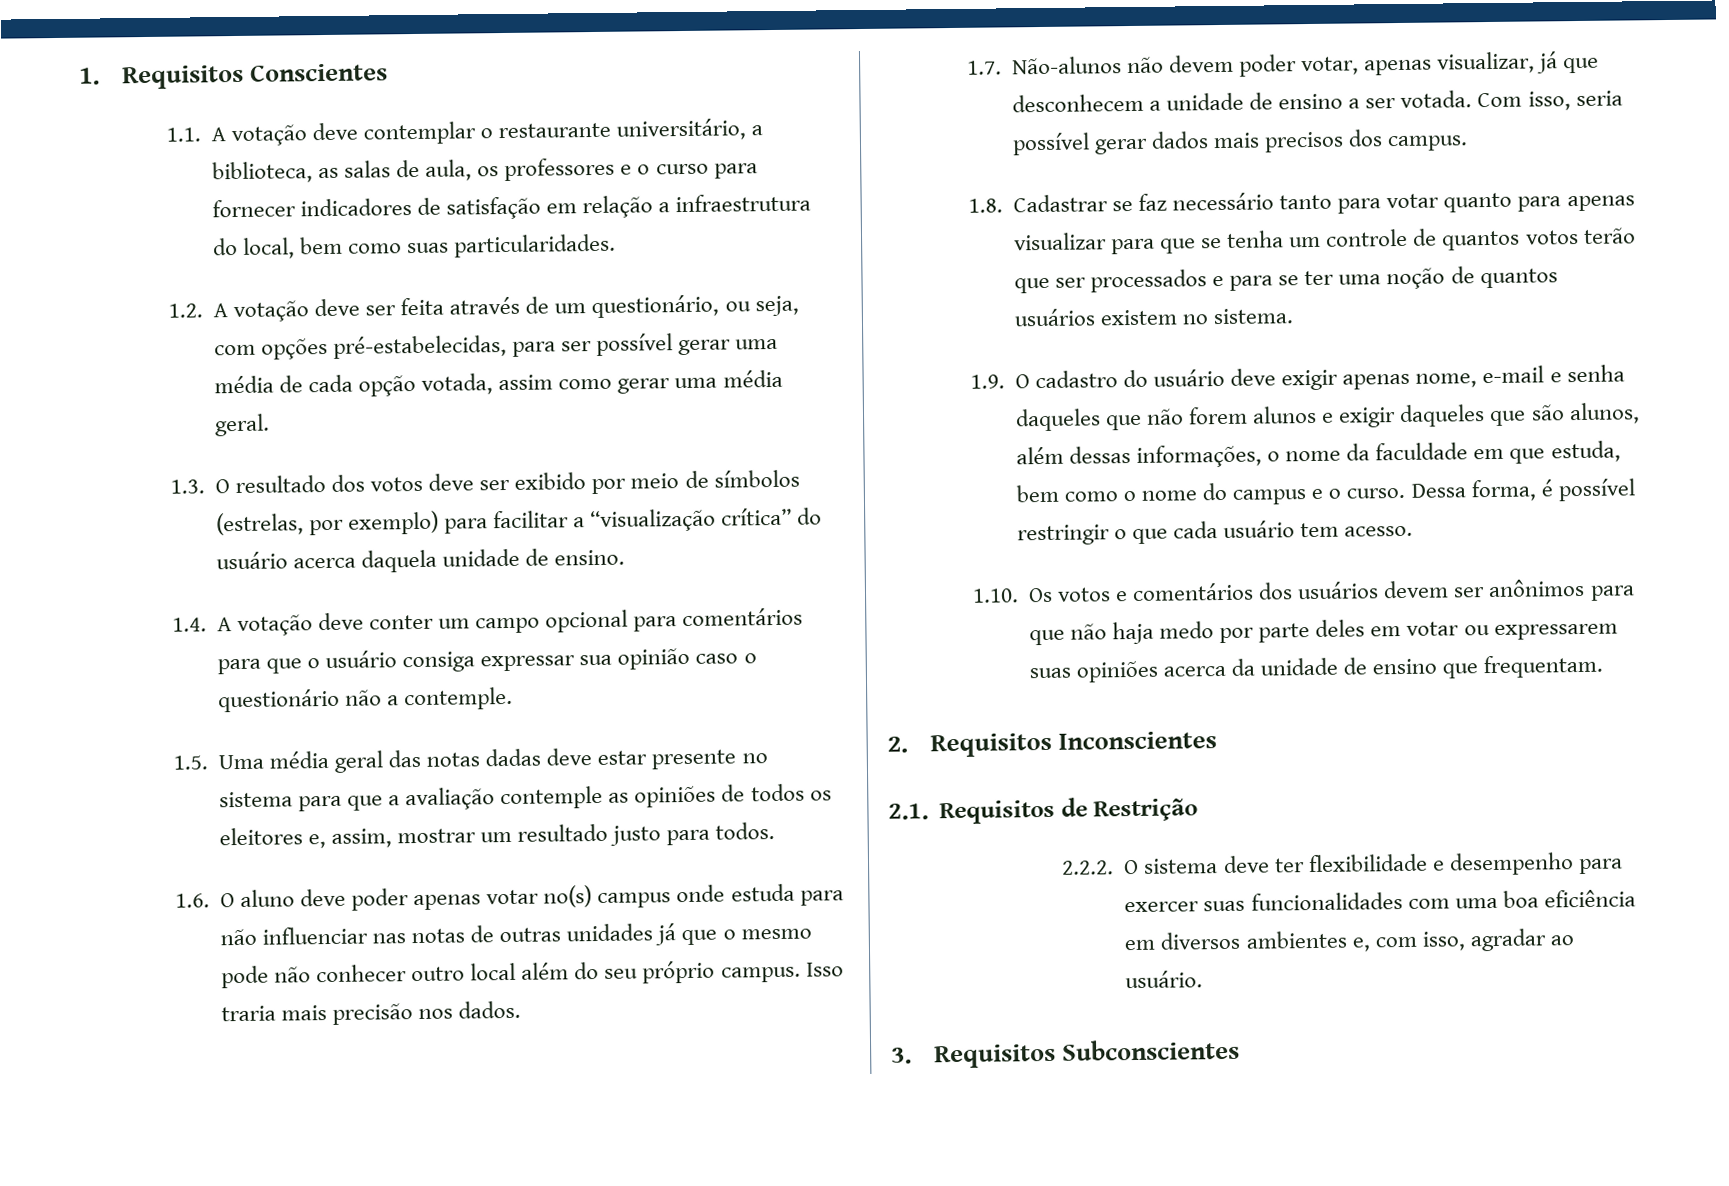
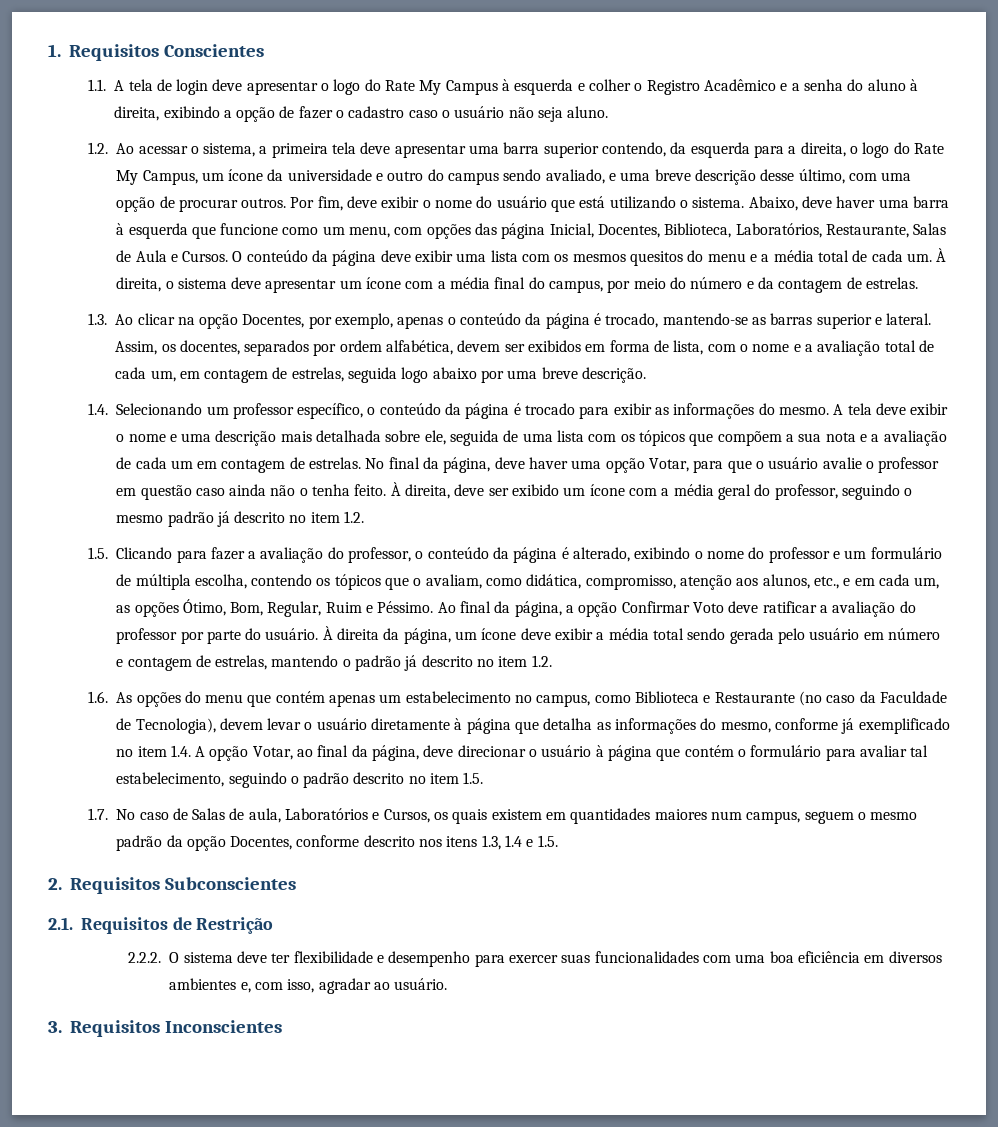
[230,118,764,147] [211,157,758,184] [211,193,812,220] [211,233,617,259] [167,294,799,323] [213,333,779,360] [213,369,783,397] [213,413,270,437] [169,469,800,495] [215,507,823,536] [215,548,626,573] [171,607,804,637] [216,647,757,675] [217,686,514,713] [172,748,768,773] [218,783,832,812] [218,822,776,849] [174,883,844,911] [219,923,812,946] [220,960,844,989] [220,1000,522,1025] [966,51,1600,77] [1011,90,1623,113] [1011,129,1469,156] [967,192,1635,214] [1012,227,1636,255] [1013,266,1558,294] [1013,308,1295,327] [969,364,1625,391] [1014,402,1640,432] [1015,440,1621,468] [1015,478,1636,505] [1016,520,1414,546] [971,578,1635,603] [1028,619,1618,646] [1028,654,1604,683] votação deve contemplar o restaurante universitário, a biblioteca, as salas de aula, os professores e o curso para fornecer indicadores de satisfação em relação a infraestrutura do local, bem como suas particularidades. // 1.2. A votação deve ser feita através de um questionário, ou seja, com opções pré-estabelecidas, para ser possível gerar uma média de cada opção votada, assim como gerar uma média geral. // 1.3. O resultado dos votos deve ser exibido por meio de símbolos (estrelas, por exemplo) para facilitar a “visualização crítica” do usuário acerca daquela unidade de ensino. // 1.4. A votação deve conter um campo opcional para comentários para que o usuário consiga expressar sua opinião caso o questionário não a contemple. // 1.5. Uma média geral das notas dadas deve estar presente no sistema para que a avaliação contemple as opiniões de todos os eleitores e, assim, mostrar um resultado justo para todos. // 1.6. O aluno deve poder apenas votar no(s) campus onde estuda para não influenciar nas notas de outras unidades já que o mesmo pode não conhecer outro local além do seu próprio campus. Isso traria mais precisão nos dados. // 1.7. Não-alunos não devem poder votar, apenas visualizar, já que desconhecem a unidade de ensino a ser votada. Com isso, seria possível gerar dados mais precisos dos campus. // 1.8. Cadastrar se faz necessário tanto para votar quanto para apenas visualizar para que se tenha um controle de quantos votos terão que ser processados e para se ter uma noção de quantos usuários existem no sistema. // 1.9. O cadastro do usuário deve exigir apenas nome, e-mail e senha daqueles que não forem alunos e exigir daqueles que são alunos, além dessas informações, o nome da faculdade em que estuda, bem como o nome do campus e o curso. Dessa forma, é possível restringir o que cada usuário tem acesso. // 1.10. Os votos e comentários dos usuários devem ser anônimos para que não haja medo por parte deles em votar ou expressarem suas opiniões acerca da unidade de ensino que frequentam. -> [128,79,918,95] [114,106,609,122] [88,142,944,158] [116,169,912,185] [116,196,949,212] [116,223,947,239] [116,248,947,266] [116,277,918,293] [88,313,932,329] [115,340,934,356] [115,367,647,383] [88,403,949,419] [116,430,947,446] [116,457,940,473] [116,482,913,500] [116,511,365,527] [88,547,942,563] [116,574,940,590] [116,599,916,617] [116,626,940,644] [116,655,552,671] [88,691,947,707] [116,718,950,734] [116,745,929,761] [116,772,484,788] [88,808,918,824] [116,835,558,851] tela de login deve apresentar o logo do Rate My Campus à esquerda e colher o Registro Acadêmico e a senha do aluno à direita, exibindo a opção de fazer o cadastro caso o usuário não seja aluno. // 1.2. Ao acessar o sistema, a primeira tela deve apresentar uma barra superior contendo, da esquerda para a direita, o logo do Rate My Campus, um ícone da universidade e outro do campus sendo avaliado, e uma breve descrição desse último, com uma opção de procurar outros. Por fim, deve exibir o nome do usuário que está utilizando o sistema. Abaixo, deve haver uma barra à esquerda que funcione como um menu, com opções das página Inicial, Docentes, Biblioteca, Laboratórios, Restaurante, Salas de Aula e Cursos. O conteúdo da página deve exibir uma lista com os mesmos quesitos do menu e a média total de cada um. À direita, o sistema deve apresentar um ícone com a média final do campus, por meio do número e da contagem de estrelas. // 1.3. Ao clicar na opção Docentes, por exemplo, apenas o conteúdo da página é trocado, mantendo-se as barras superior e lateral. Assim, os docentes, separados por ordem alfabética, devem ser exibidos em forma de lista, com o nome e a avaliação total de cada um, em contagem de estrelas, seguida logo abaixo por uma breve descrição. // 1.4. Selecionando um professor específico, o conteúdo da página é trocado para exibir as informações do mesmo. A tela deve exibir o nome e uma descrição mais detalhada sobre ele, seguida de uma lista com os tópicos que compõem a sua nota e a avaliação de cada um em contagem de estrelas. No final da página, deve haver uma opção Votar, para que o usuário avalie o professor em questão caso ainda não o tenha feito. À direita, deve ser exibido um ícone com a média geral do professor, seguindo o mesmo padrão já descrito no item 1.2. // 1.5. Clicando para fazer a avaliação do professor, o conteúdo da página é alterado, exibindo o nome do professor e um formulário de múltipla escolha, contendo os tópicos que o avaliam, como didática, compromisso, atenção aos alunos, etc., e em cada um, as opções Ótimo, Bom, Regular, Ruim e Péssimo. Ao final da página, a opção Confirmar Voto deve ratificar a avaliação do professor por parte do usuário. À direita da página, um ícone deve exibir a média total sendo gerada pelo usuário em número e contagem de estrelas, mantendo o padrão já descrito no item 1.2. // 1.6. As opções do menu que contém apenas um estabelecimento no campus, como Biblioteca e Restaurante (no caso da Faculdade de Tecnologia), devem levar o usuário diretamente à página que detalha as informações do mesmo, conforme já exemplificado no item 1.4. A opção Votar, ao final da página, deve direcionar o usuário à página que contém o formulário para avaliar tal estabelecimento, seguindo o padrão descrito no item 1.5. // 1.7. No caso de Salas de aula, Laboratórios e Cursos, os quais existem em quantidades maiores num campus, seguem o mesmo padrão da opção Docentes, conforme descrito nos itens 1.3, 1.4 e 1.5.
[1058,731,1218,750] Inconscientes -> [164,877,296,890] Subconscientes
[1062,1038,1241,1061] Subconscientes -> [164,1020,282,1033] Inconscientes

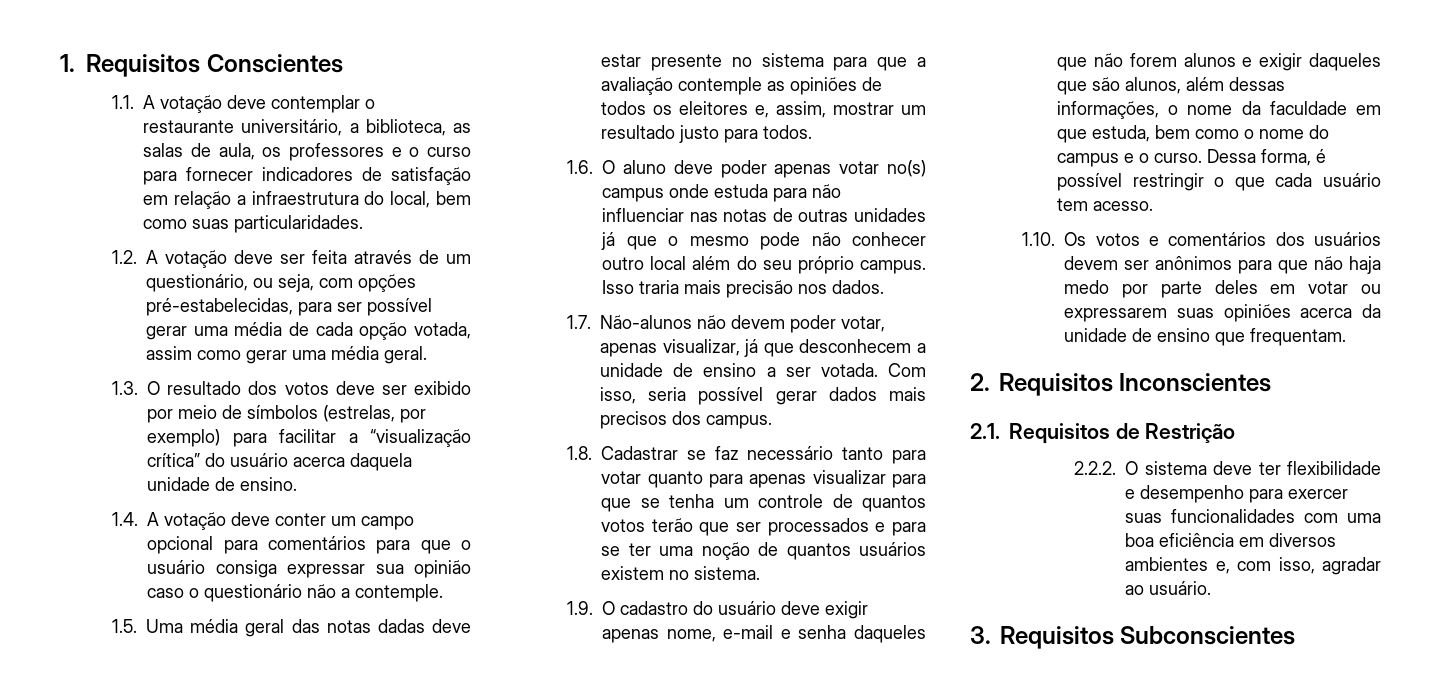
[128,79,918,95] [114,106,609,122] [88,142,944,158] [116,169,912,185] [116,196,949,212] [116,223,947,239] [116,248,947,266] [116,277,918,293] [88,313,932,329] [115,340,934,356] [115,367,647,383] [88,403,949,419] [116,430,947,446] [116,457,940,473] [116,482,913,500] [116,511,365,527] [88,547,942,563] [116,574,940,590] [116,599,916,617] [116,626,940,644] [116,655,552,671] [88,691,947,707] [116,718,950,734] [116,745,929,761] [116,772,484,788] [88,808,918,824] [116,835,558,851] tela de login deve apresentar o logo do Rate My Campus à esquerda e colher o Registro Acadêmico e a senha do aluno à direita, exibindo a opção de fazer o cadastro caso o usuário não seja aluno. // 1.2. Ao acessar o sistema, a primeira tela deve apresentar uma barra superior contendo, da esquerda para a direita, o logo do Rate My Campus, um ícone da universidade e outro do campus sendo avaliado, e uma breve descrição desse último, com uma opção de procurar outros. Por fim, deve exibir o nome do usuário que está utilizando o sistema. Abaixo, deve haver uma barra à esquerda que funcione como um menu, com opções das página Inicial, Docentes, Biblioteca, Laboratórios, Restaurante, Salas de Aula e Cursos. O conteúdo da página deve exibir uma lista com os mesmos quesitos do menu e a média total de cada um. À direita, o sistema deve apresentar um ícone com a média final do campus, por meio do número e da contagem de estrelas. // 1.3. Ao clicar na opção Docentes, por exemplo, apenas o conteúdo da página é trocado, mantendo-se as barras superior e lateral. Assim, os docentes, separados por ordem alfabética, devem ser exibidos em forma de lista, com o nome e a avaliação total de cada um, em contagem de estrelas, seguida logo abaixo por uma breve descrição. // 1.4. Selecionando um professor específico, o conteúdo da página é trocado para exibir as informações do mesmo. A tela deve exibir o nome e uma descrição mais detalhada sobre ele, seguida de uma lista com os tópicos que compõem a sua nota e a avaliação de cada um em contagem de estrelas. No final da página, deve haver uma opção Votar, para que o usuário avalie o professor em questão caso ainda não o tenha feito. À direita, deve ser exibido um ícone com a média geral do professor, seguindo o mesmo padrão já descrito no item 1.2. // 1.5. Clicando para fazer a avaliação do professor, o conteúdo da página é alterado, exibindo o nome do professor e um formulário de múltipla escolha, contendo os tópicos que o avaliam, como didática, compromisso, atenção aos alunos, etc., e em cada um, as opções Ótimo, Bom, Regular, Ruim e Péssimo. Ao final da página, a opção Confirmar Voto deve ratificar a avaliação do professor por parte do usuário. À direita da página, um ícone deve exibir a média total sendo gerada pelo usuário em número e contagem de estrelas, mantendo o padrão já descrito no item 1.2. // 1.6. As opções do menu que contém apenas um estabelecimento no campus, como Biblioteca e Restaurante (no caso da Faculdade de Tecnologia), devem levar o usuário diretamente à página que detalha as informações do mesmo, conforme já exemplificado no item 1.4. A opção Votar, ao final da página, deve direcionar o usuário à página que contém o formulário para avaliar tal estabelecimento, seguindo o padrão descrito no item 1.5. // 1.7. No caso de Salas de aula, Laboratórios e Cursos, os quais existem em quantidades maiores num campus, seguem o mesmo padrão da opção Docentes, conforme descrito nos itens 1.3, 1.4 e 1.5. -> [160,95,376,113] [143,119,472,136] [143,143,472,161] [143,167,472,185] [143,191,472,209] [143,215,364,233] [112,250,471,268] [146,274,417,292] [146,298,433,316] [146,322,471,340] [146,346,428,364] [112,381,471,395] [147,405,427,423] [147,429,472,447] [147,453,413,471] [147,477,298,491] [112,512,415,530] [147,536,471,554] [147,560,472,578] [147,584,444,602] [112,619,471,637] [601,53,926,71] [601,77,883,95] [601,101,926,118] [601,125,813,143] [567,160,926,178] [602,184,842,202] [602,208,926,222] [601,232,926,250] [602,256,926,274] [602,280,885,298] [567,315,886,333] [600,339,926,357] [600,363,926,377] [600,387,926,405] [600,411,773,429] [567,446,927,464] [601,470,926,488] [601,494,926,512] [601,518,926,536] [601,542,926,560] [601,566,761,580] [567,601,869,619] [602,625,927,643] [1057,53,1381,71] [1057,77,1286,95] [1057,101,1381,119] [1057,125,1330,143] [1057,149,1327,167] [1057,173,1381,191] [1057,198,1154,211] [1022,232,1381,246] [1064,256,1381,274] [1064,280,1381,298] [1064,304,1381,322] [1064,328,1347,346] votação deve contemplar o restaurante universitário, a biblioteca, as salas de aula, os professores e o curso para fornecer indicadores de satisfação em relação a infraestrutura do local, bem como suas particularidades. // 1.2. A votação deve ser feita através de um questionário, ou seja, com opções pré-estabelecidas, para ser possível gerar uma média de cada opção votada, assim como gerar uma média geral. // 1.3. O resultado dos votos deve ser exibido por meio de símbolos (estrelas, por exemplo) para facilitar a “visualização crítica” do usuário acerca daquela unidade de ensino. // 1.4. A votação deve conter um campo opcional para comentários para que o usuário consiga expressar sua opinião caso o questionário não a contemple. // 1.5. Uma média geral das notas dadas deve estar presente no sistema para que a avaliação contemple as opiniões de todos os eleitores e, assim, mostrar um resultado justo para todos. // 1.6. O aluno deve poder apenas votar no(s) campus onde estuda para não influenciar nas notas de outras unidades já que o mesmo pode não conhecer outro local além do seu próprio campus. Isso traria mais precisão nos dados. // 1.7. Não-alunos não devem poder votar, apenas visualizar, já que desconhecem a unidade de ensino a ser votada. Com isso, seria possível gerar dados mais precisos dos campus. // 1.8. Cadastrar se faz necessário tanto para votar quanto para apenas visualizar para que se tenha um controle de quantos votos terão que ser processados e para se ter uma noção de quantos usuários existem no sistema. // 1.9. O cadastro do usuário deve exigir apenas nome, e-mail e senha daqueles que não forem alunos e exigir daqueles que são alunos, além dessas informações, o nome da faculdade em que estuda, bem como o nome do campus e o curso. Dessa forma, é possível restringir o que cada usuário tem acesso. // 1.10. Os votos e comentários dos usuários devem ser anônimos para que não haja medo por parte deles em votar ou expressarem suas opiniões acerca da unidade de ensino que frequentam.
[164,877,296,890] Subconscientes -> [1119,373,1272,392] Inconscientes
[164,1020,282,1033] Inconscientes -> [1120,626,1296,645] Subconscientes

